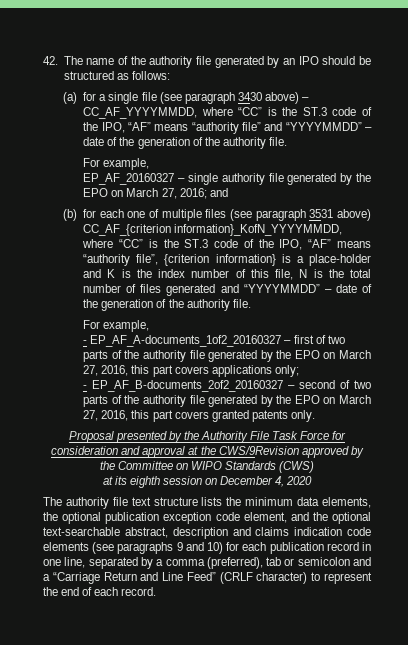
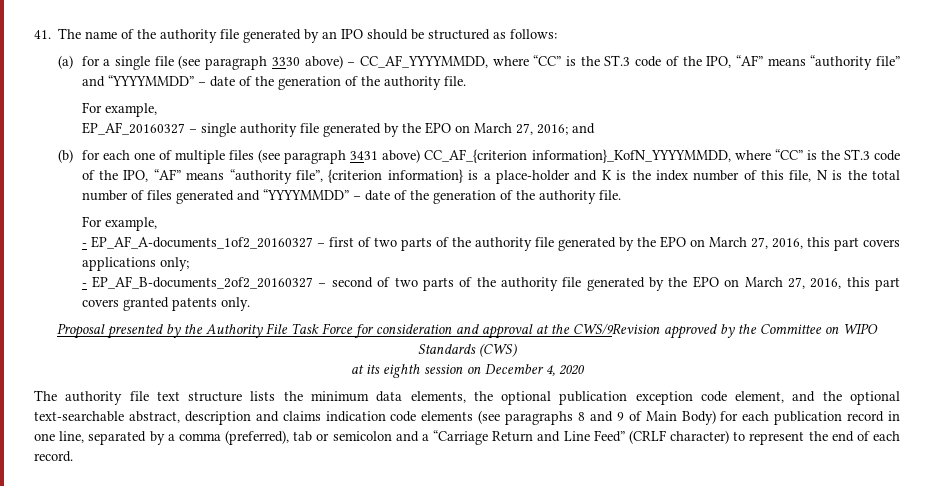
[43,56,58,65] 42. -> [34,30,51,39] 41.
[237,92,262,101] 3430 -> [271,57,300,66] 3330
[309,209,334,218] 3531 -> [350,151,379,160] 3431
[176,542,223,554] 9 and 10) -> [577,410,716,425] 8 and 9 of Main Body)

